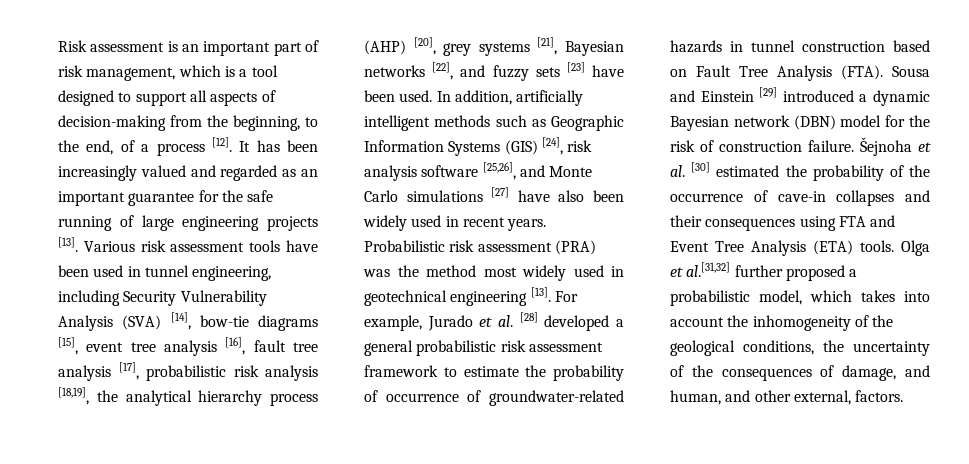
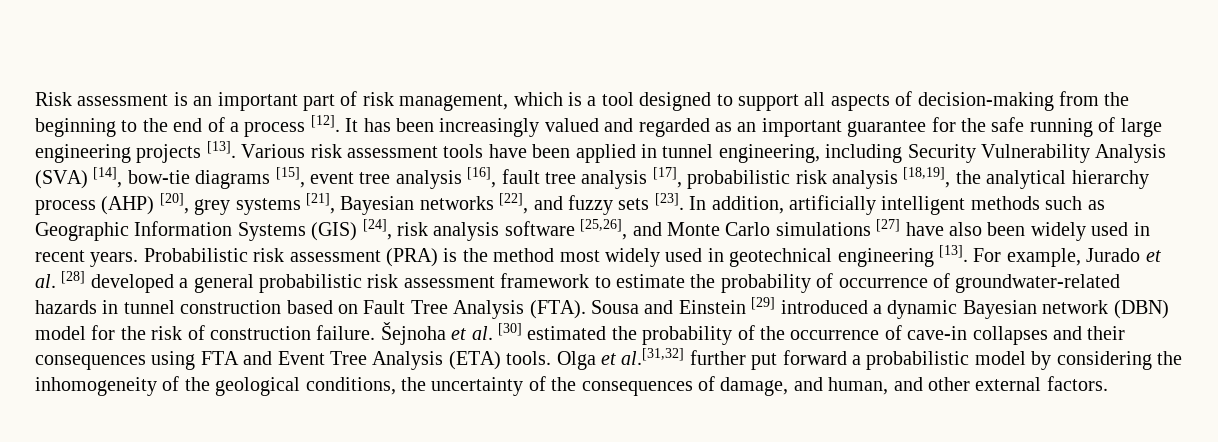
[233,115,300,131] beginning, -> [35,118,116,137] beginning
[86,140,114,155] end, -> [173,118,203,132] end
[93,265,124,277] used -> [575,144,636,163] applied
[566,62,624,77] [364,90,433,102] [23] have been used. -> [654,193,684,210] [23].
[363,269,390,277] was -> [443,248,458,262] is
[785,265,858,281] [670,290,930,306] [670,317,724,327] proposed a probabilistic model, which takes into account -> [751,350,1152,370] put forward a probabilistic model by considering
[793,390,851,405] external, -> [975,377,1042,391] external

